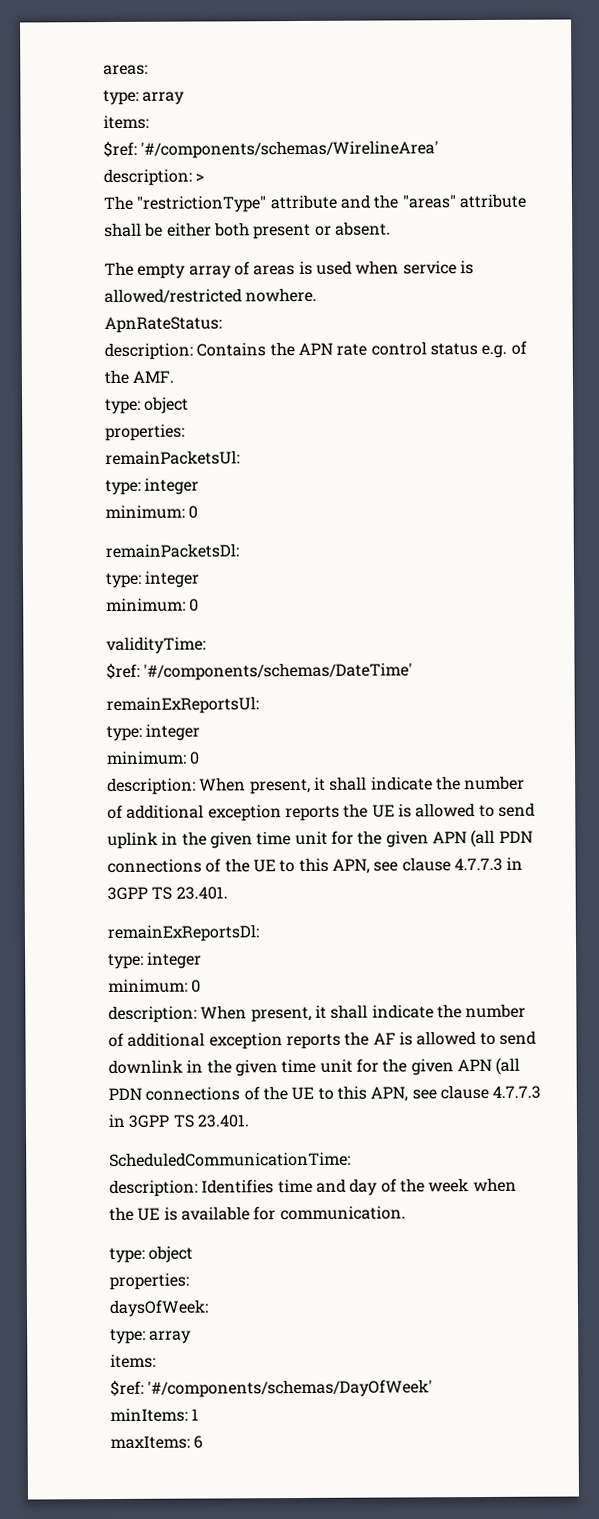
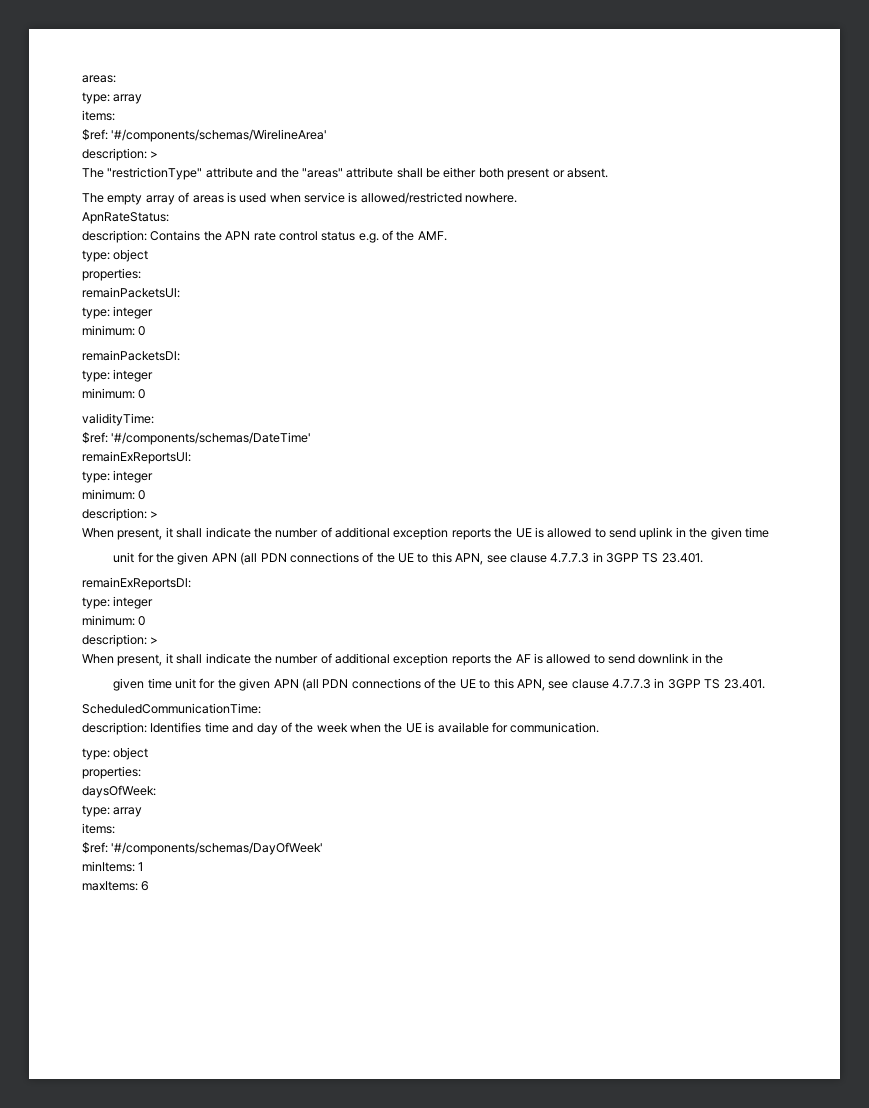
(196, 786) none -> [150,511,159,518] > //
(292, 838) none -> (769, 532) //
(197, 1014) none -> [150,637,159,644] > //
(232, 1066) none -> (724, 659) //

